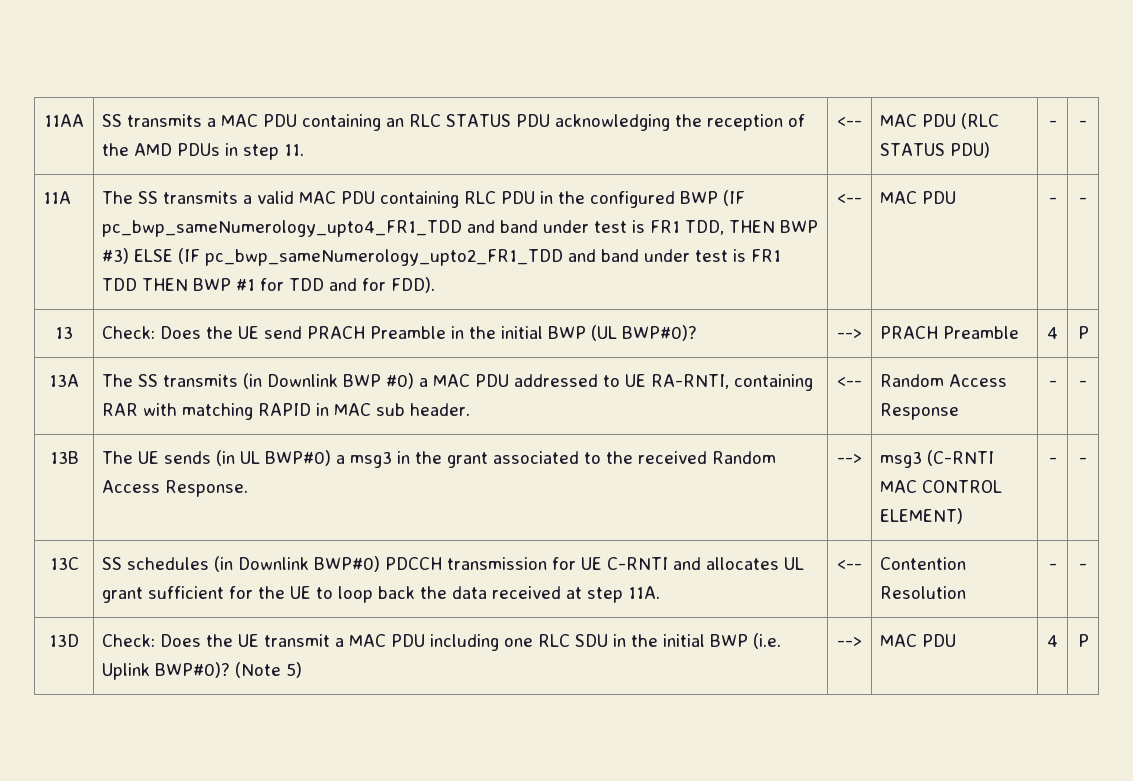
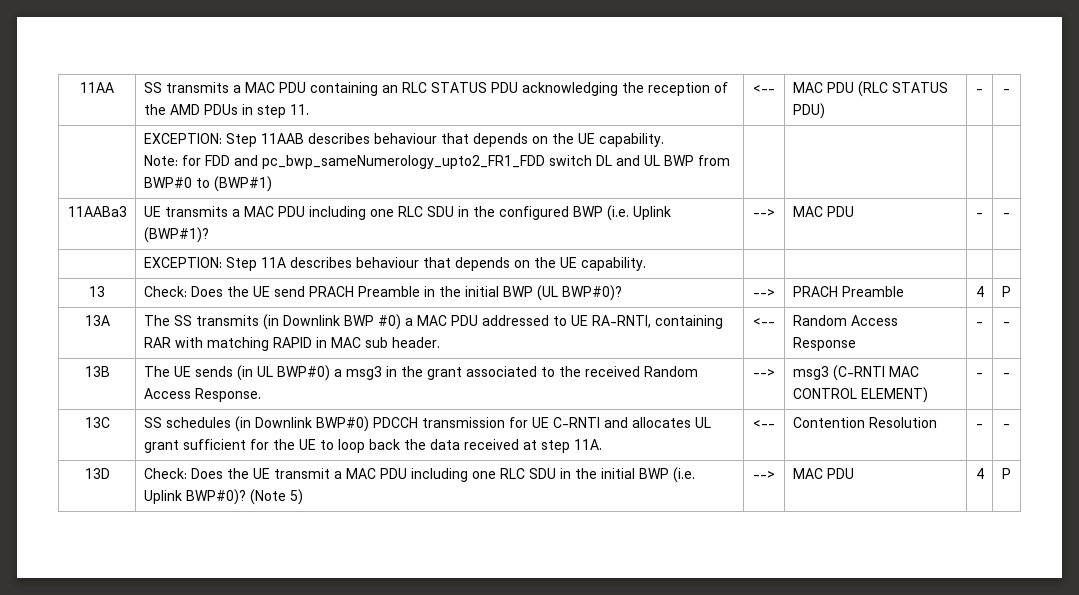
[43,191,72,204] [102,190,746,208] [102,220,819,237] [102,248,782,266] [102,277,436,293] [837,194,862,204] [880,191,957,204] [1048,197,1057,204] [1079,197,1087,204] 11A | The SS transmits a valid MAC PDU containing RLC PDU in the configured BWP (IF pc_bwp_sameNumerology_upto4_FR1_TDD and band under test is FR1 TDD, THEN BWP #3) ELSE (IF pc_bwp_sameNumerology_upto2_FR1_TDD and band under test is FR1 TDD THEN BWP #1 for TDD and for FDD). | <-- | MAC PDU | - | - -> [143,133,664,147] [143,155,730,169] [143,176,272,192] [67,206,127,217] [143,205,671,221] [143,227,209,243] [753,209,775,217] [792,206,854,217] [976,213,983,217] [1003,213,1010,217] [143,257,646,271] | EXCEPTION: Step 11AAB describes behaviour that depends on the UE capability. // Note: for FDD and pc_bwp_sameNumerology_upto2_FR1_FDD switch DL and UL BWP from BWP#0 to (BWP#1) | | | | // 11AABa3 | UE transmits a MAC PDU including one RLC SDU in the configured BWP (i.e. Uplink (BWP#1)? | --> | MAC PDU | - | - // | EXCEPTION: Step 11A describes behaviour that depends on the UE capability. | | | |

